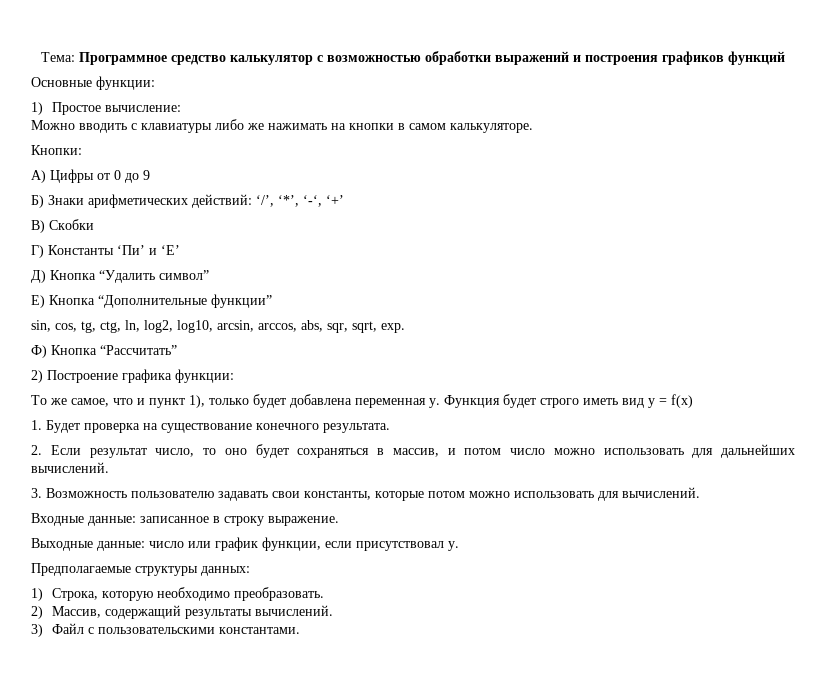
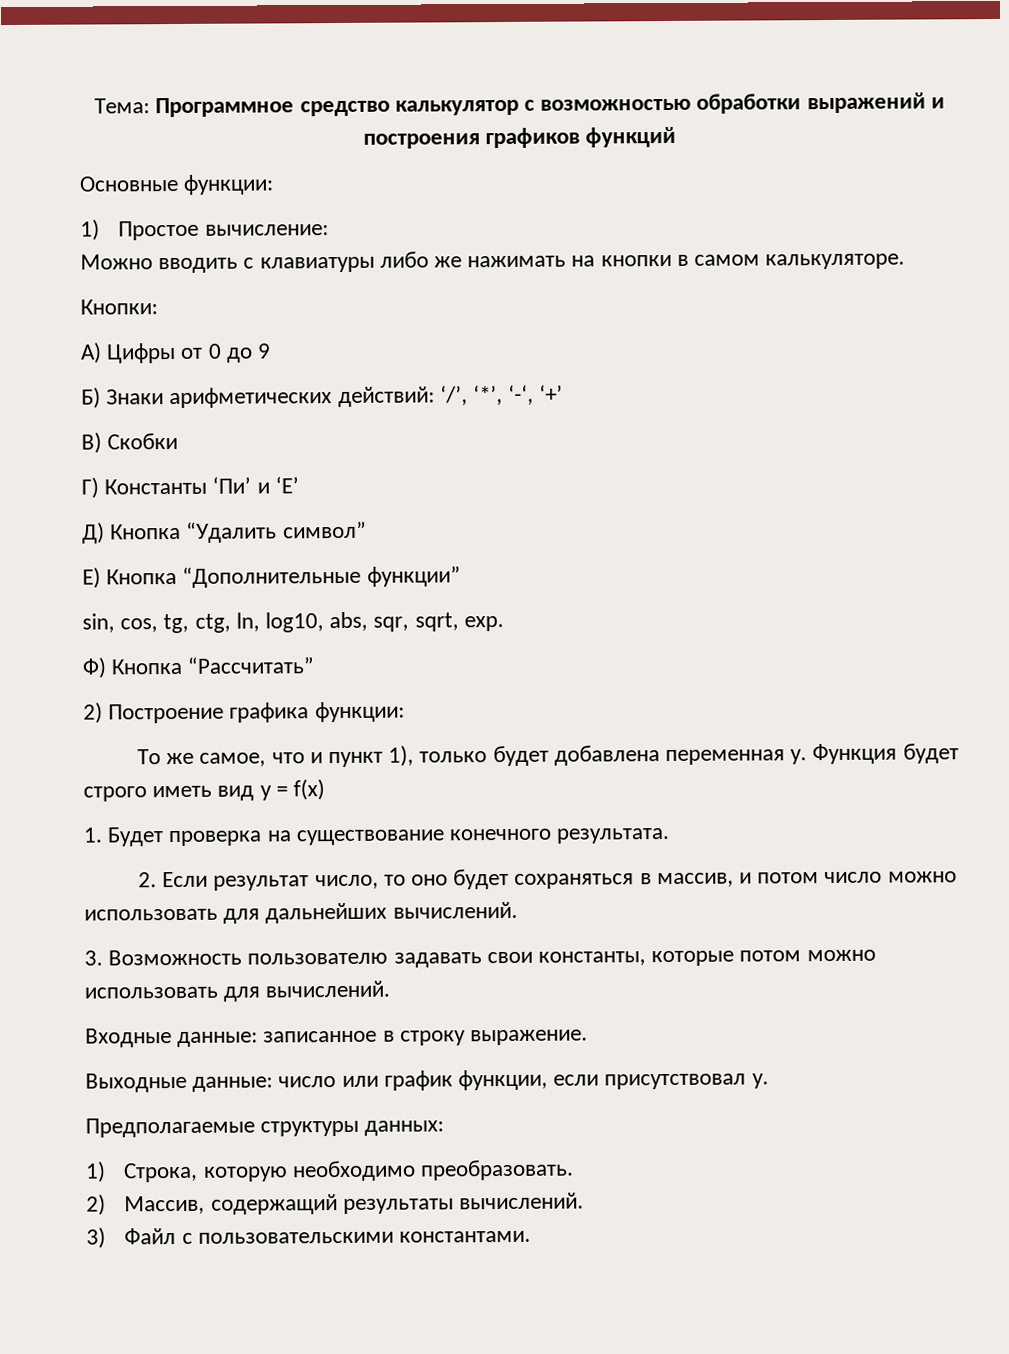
[144,320,297,333] log2, log10, arcsin, arccos, -> [265,612,325,633] log10,

